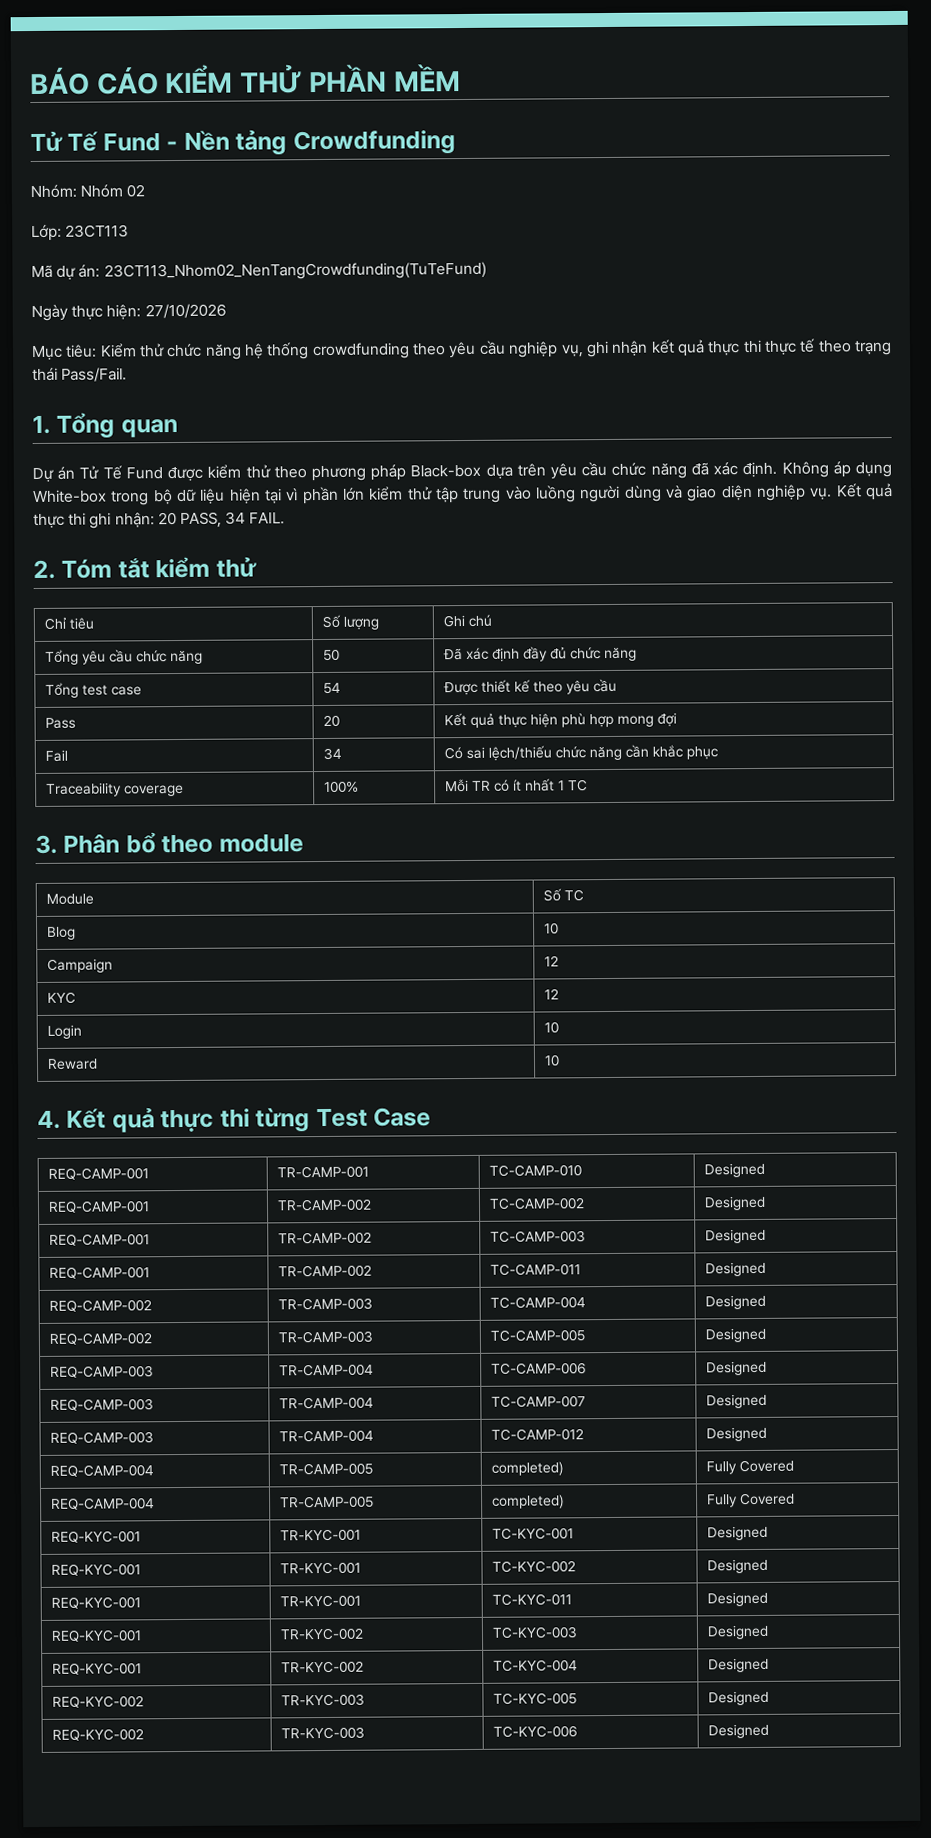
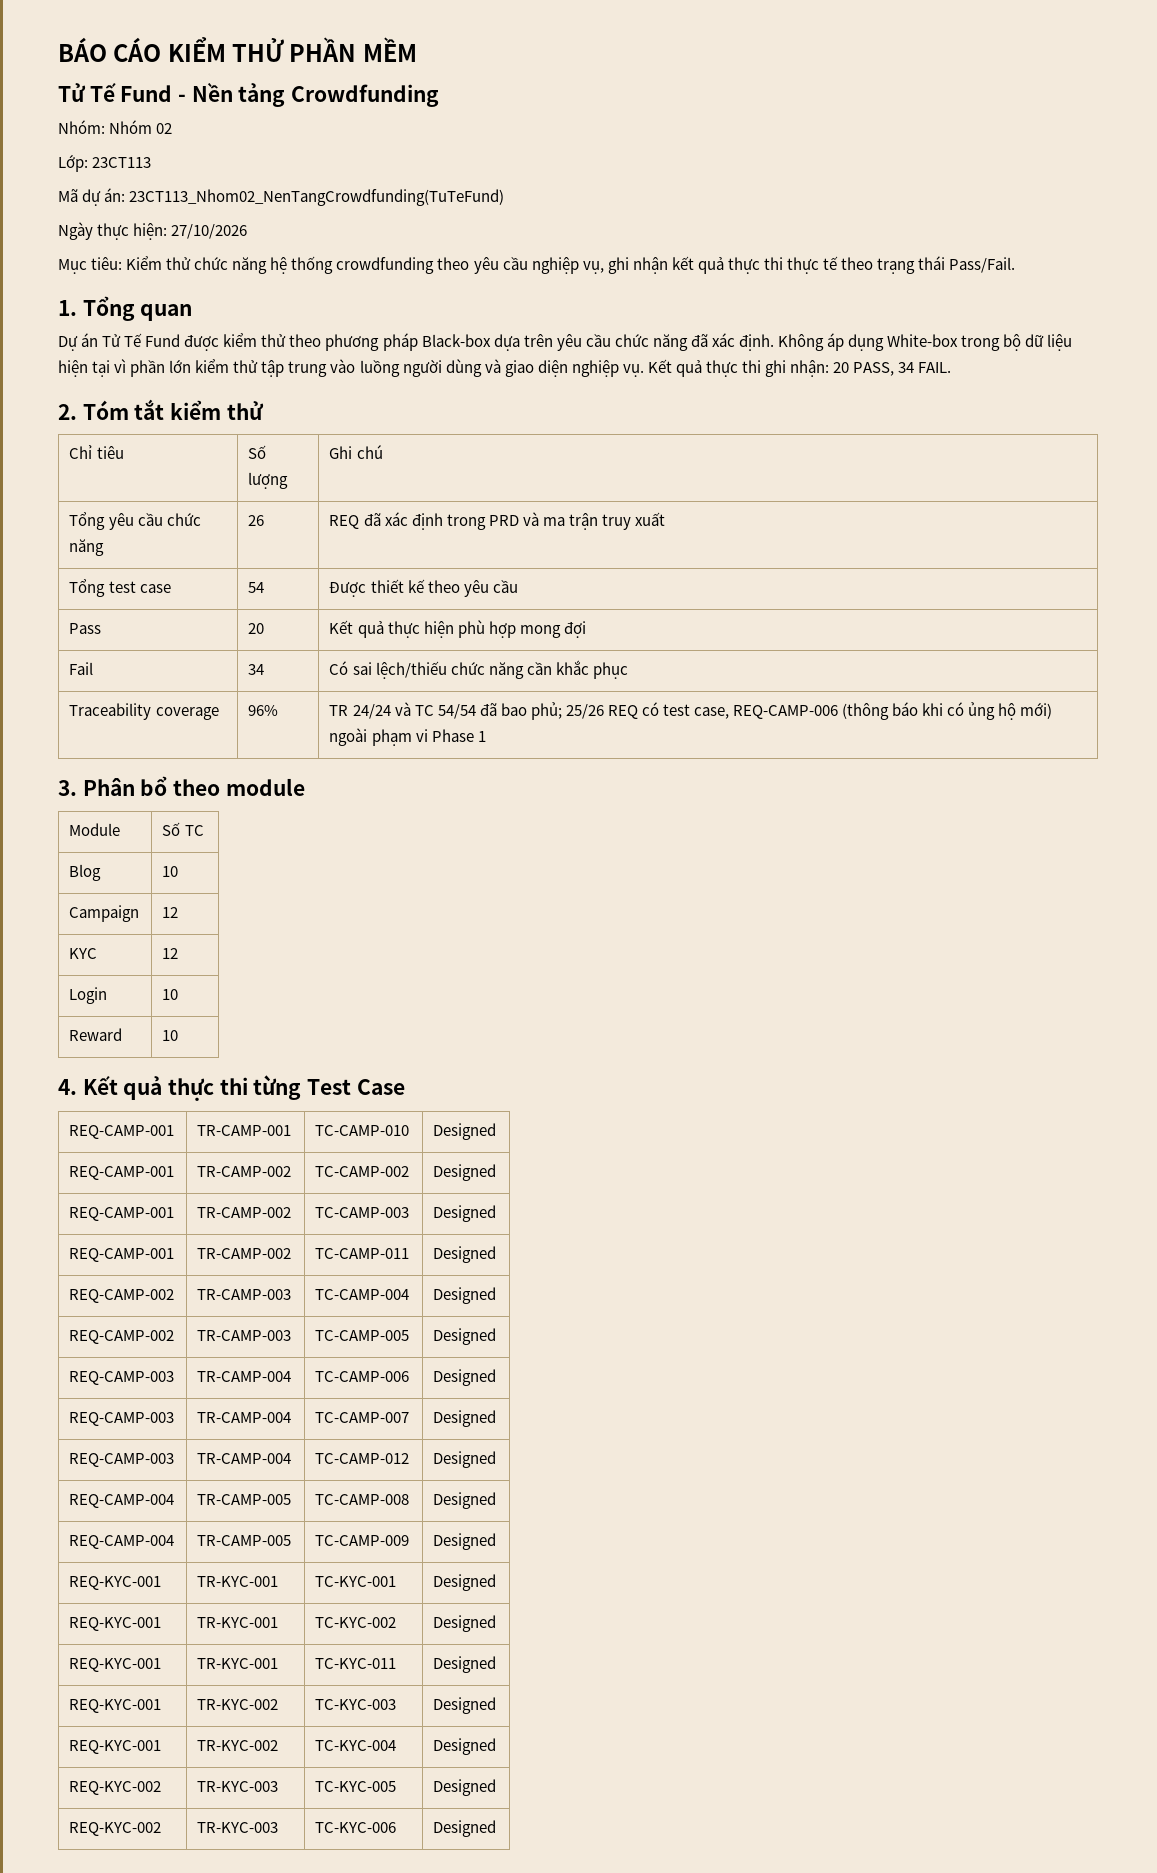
[322,648,340,661] [442,646,637,662] 50 | Đã xác định đầy đủ chức năng -> [248,515,265,526] [329,512,665,530] 26 | REQ đã xác định trong PRD và ma trận truy xuất
[323,780,359,793] [444,778,588,793] 100% | Mỗi TR có ít nhất 1 TC -> [248,705,279,716] [329,702,1053,720] [329,728,486,746] 96% | TR 24/24 và TC 54/54 đã bao phủ; 25/26 REQ có test case, REQ-CAMP-006 (thông báo khi có ủng hộ mới) ngoài phạm vi Phase 1
[490,1461,564,1476] [705,1459,794,1475] [50,1497,155,1510] [279,1495,374,1509] [491,1494,565,1509] [706,1492,795,1508] completed) | Fully Covered // REQ-CAMP-004 | TR-CAMP-005 | completed) | Fully Covered -> [315,1494,410,1505] [433,1492,497,1509] [69,1535,175,1549] [197,1535,292,1546] [315,1535,410,1546] [433,1533,497,1550] TC-CAMP-008 | Designed // REQ-CAMP-004 | TR-CAMP-005 | TC-CAMP-009 | Designed

